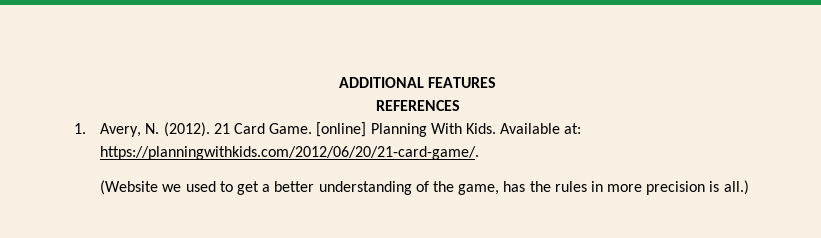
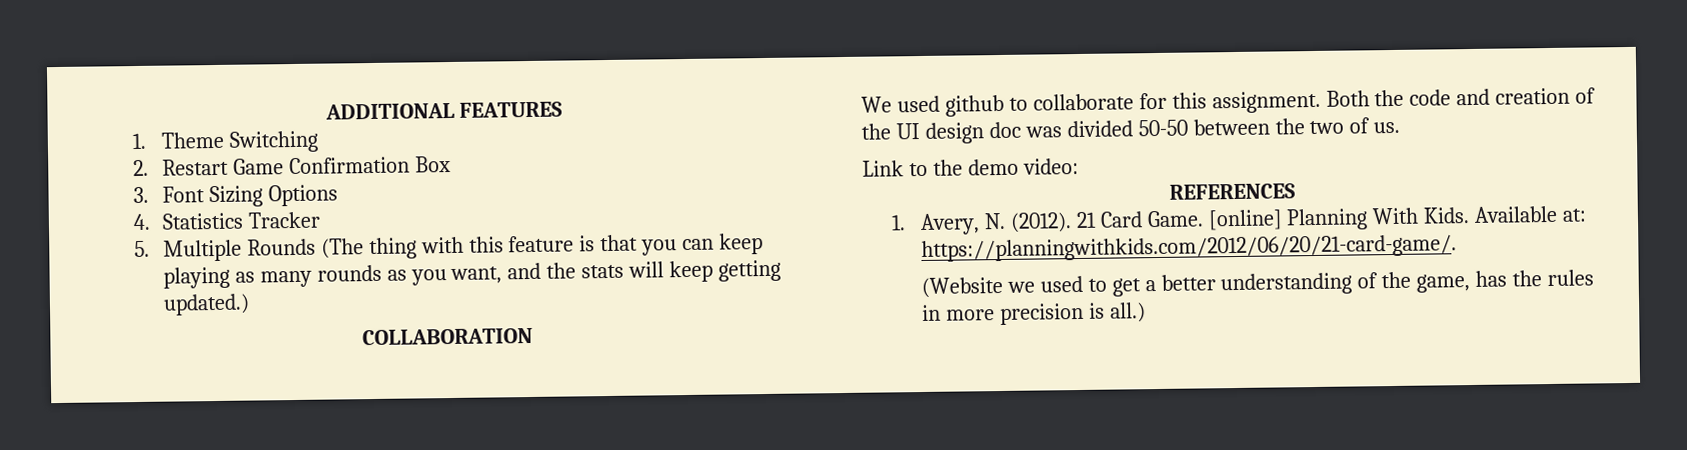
(497, 82) none -> [131,130,319,153] [132,156,451,177] [132,184,338,208] [132,211,320,231] [133,233,764,262] [162,259,782,289] [162,293,250,316] [361,327,533,346] [861,87,1597,117] [861,117,1401,144] [862,158,1079,177] // 1. Theme Switching // 2. Restart Game Confirmation Box // 3. Font Sizing Options // 4. Statistics Tracker // 5. Multiple Rounds (The thing with this feature is that you can keep playing as many rounds as you want, and the stats will keep getting updated.) // COLLABORATION // We used github to collaborate for this assignment. Both the code and creation of the UI design doc was divided 50-50 between the two of us. // Link to the demo video:

